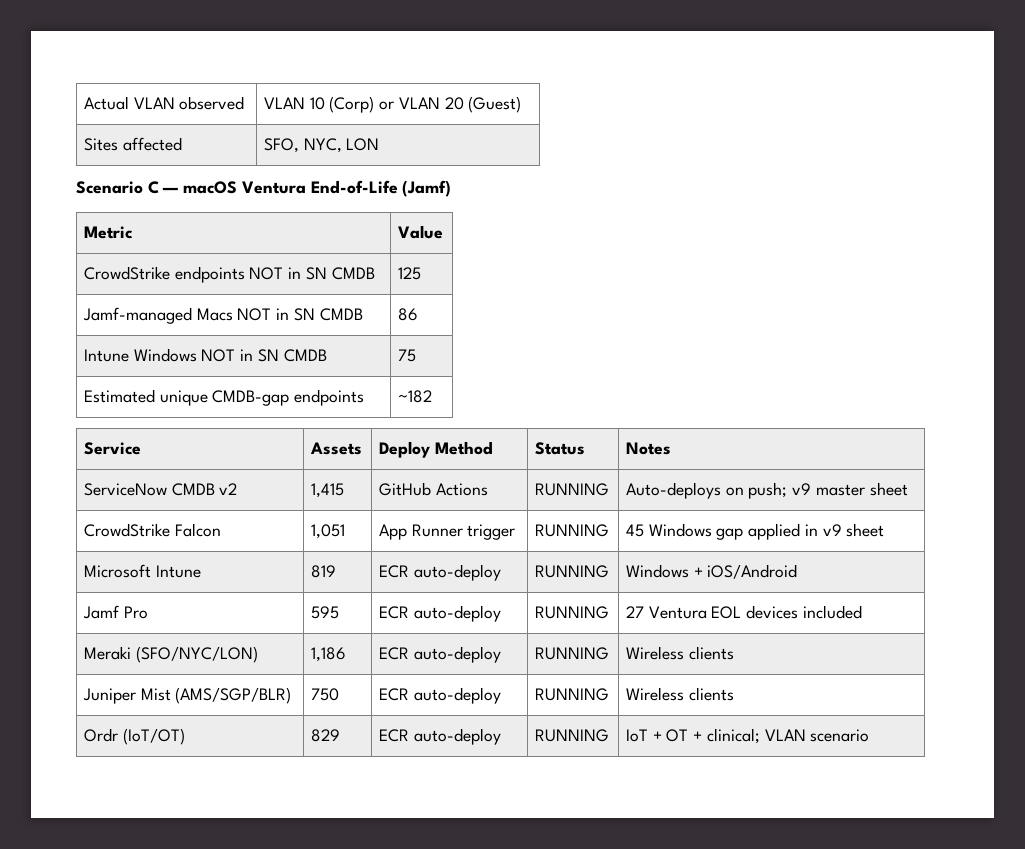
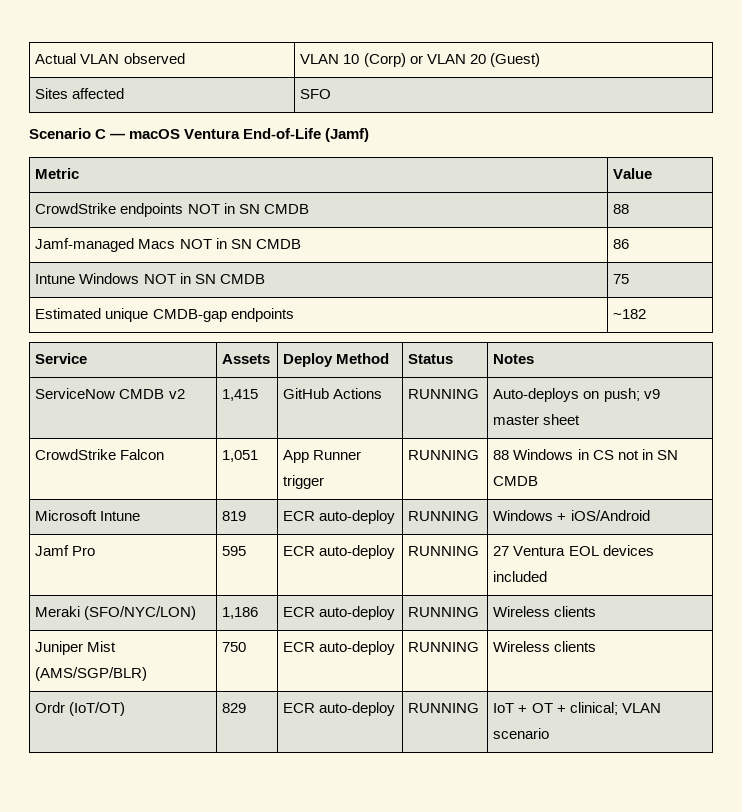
[264,138,380,153] SFO, NYC, LON -> [300,89,332,99] SFO
[398,267,422,280] 125 -> [613,204,630,214] 88
[626,523,885,540] 45 Windows gap applied in v9 sheet -> [493,449,678,460] [493,476,539,486] 88 Windows in CS not in SN CMDB

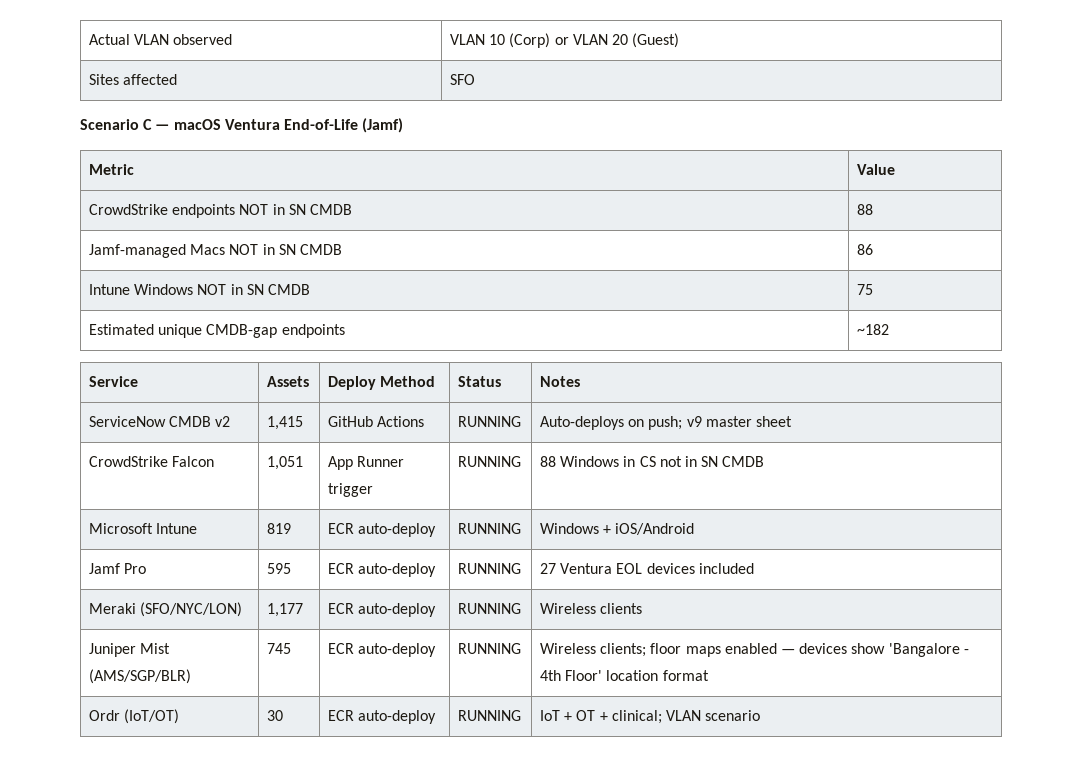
[222,607,259,619] 1,186 -> [267,603,304,617] 1,177
[222,642,247,652] [283,641,396,655] [408,642,480,652] [493,641,597,652] 750 | ECR auto-deploy | RUNNING | Wireless clients -> [267,643,292,654] [328,643,437,657] [458,643,522,654] [540,643,969,657] [540,670,709,681] 745 | ECR auto-deploy | RUNNING | Wireless clients; floor maps enabled — devices show 'Bangalore - 4th Floor' location format
[222,703,247,713] 829 -> [267,710,284,721] 30

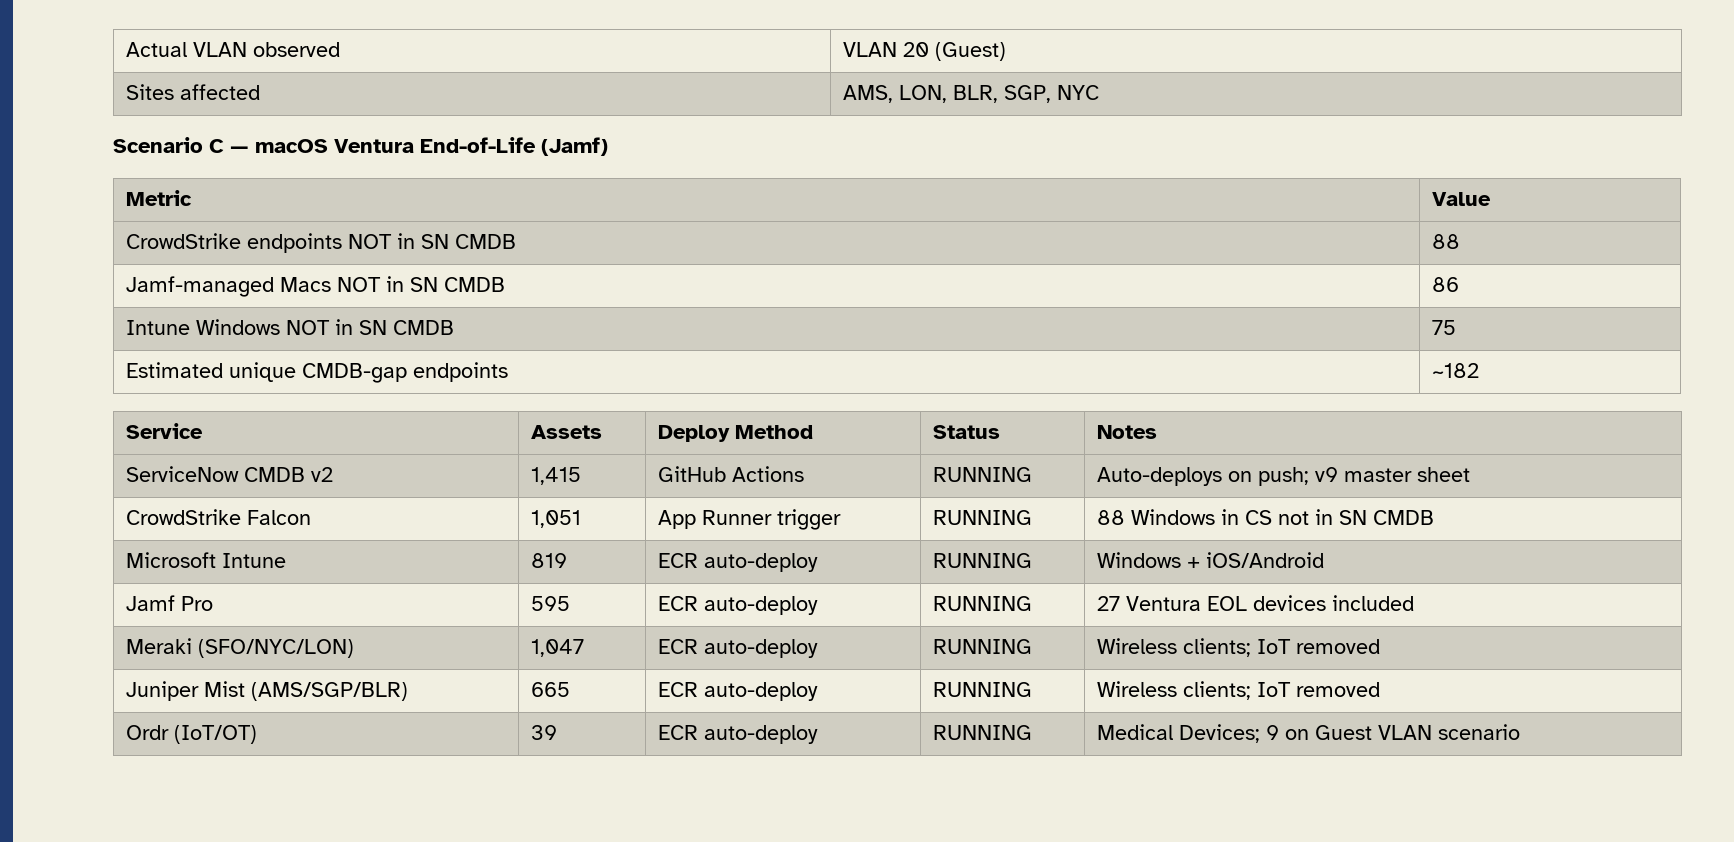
[489,33,608,48] 10 (Corp) or VLAN -> (897, 49) none
[450,74,476,85] SFO -> [842,85,1099,103] AMS, LON, BLR, SGP, NYC
[267,603,304,617] [328,603,437,617] [458,603,522,614] [540,603,643,614] [89,643,171,657] [89,669,192,684] [267,643,292,654] [328,643,437,657] [458,643,522,654] [540,643,969,657] [540,670,709,681] [89,709,180,724] [267,710,284,721] [328,710,437,724] [458,710,522,721] [540,710,662,724] 1,177 | ECR auto-deploy | RUNNING | Wireless clients // Juniper Mist (AMS/SGP/BLR) | 745 | ECR auto-deploy | RUNNING | Wireless clients; floor maps enabled — devices show 'Bangalore - 4th Floor' location format // Ordr (IoT/OT) | 30 | ECR auto-deploy | RUNNING | IoT + OT + clinical; -> [530,639,584,657] [657,639,818,658] [932,639,1032,654] [1096,638,1380,657] [125,681,408,701] [530,682,570,697] [657,682,818,701] [932,682,1032,697] [1096,681,1380,700] [125,725,257,744] [530,725,557,740] [657,725,818,744] [932,725,1032,740] [1096,724,1372,743] 1,047 | ECR auto-deploy | RUNNING | Wireless clients; IoT removed // Juniper Mist (AMS/SGP/BLR) | 665 | ECR auto-deploy | RUNNING | Wireless clients; IoT removed // Ordr (IoT/OT) | 39 | ECR auto-deploy | RUNNING | Medical Devices; 9 on Guest

